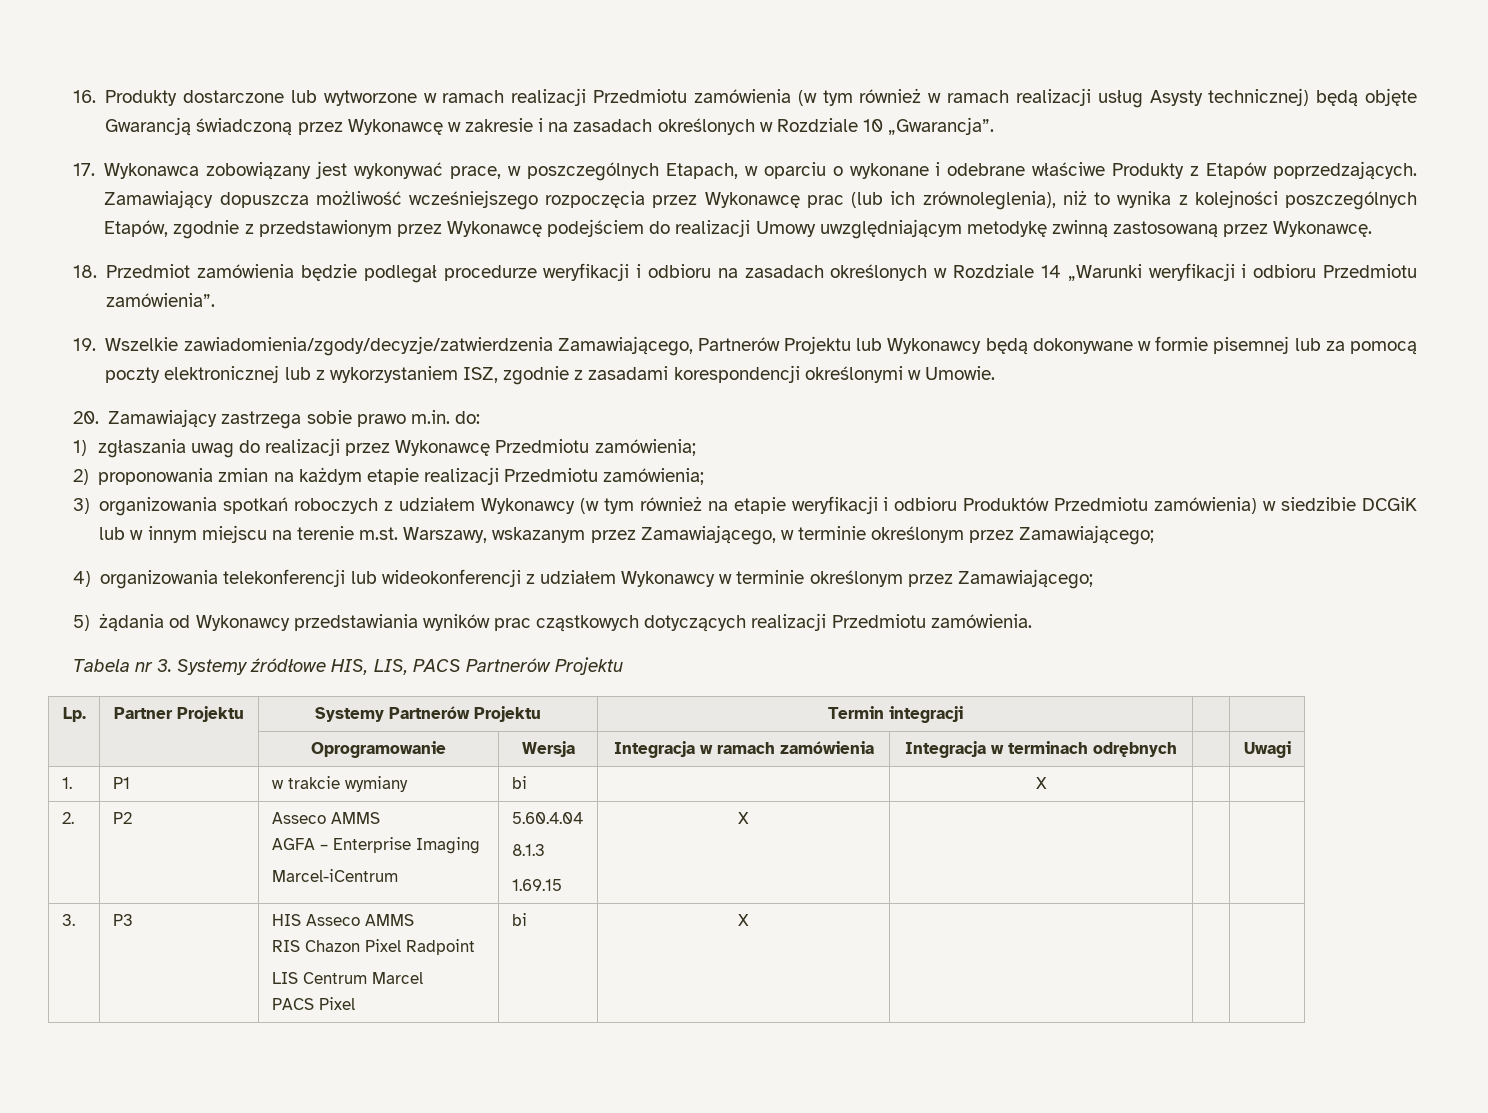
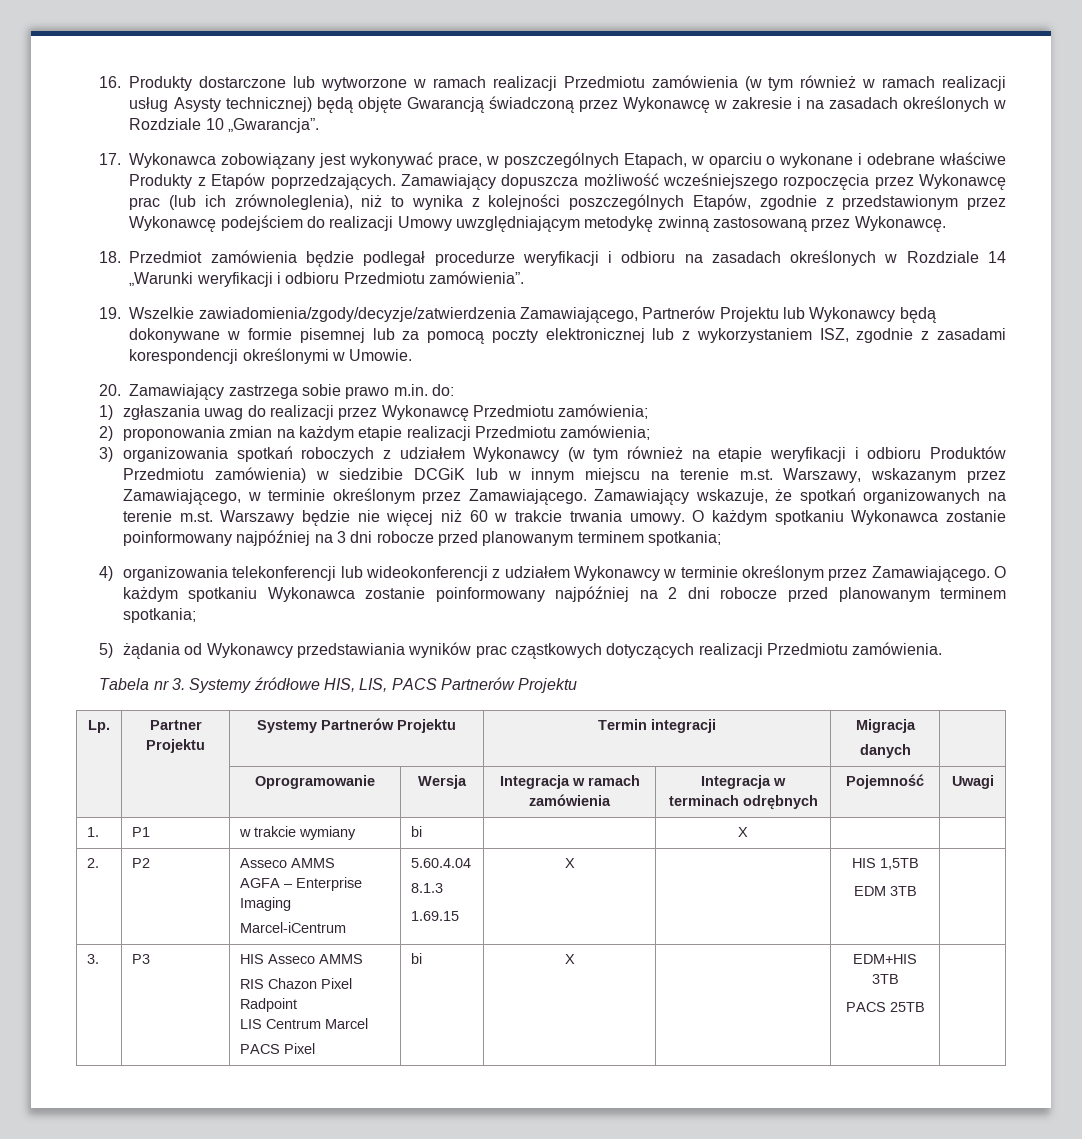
[1019,525,1155,545] Zamawiającego; -> [468,488,1007,505] [122,510,1007,526] [122,530,721,546] Zamawiającego. Zamawiający wskazuje, że spotkań organizowanych na terenie m.st. Warszawy będzie nie więcej niż 60 w trakcie trwania umowy. O każdym spotkaniu Wykonawca zostanie poinformowany najpóźniej na 3 dni robocze przed planowanym terminem spotkania;
[957,569,1093,589] Zamawiającego; -> [871,566,1007,582] [122,586,1006,602] [122,608,196,623] Zamawiającego. O każdym spotkaniu Wykonawca zostanie poinformowany najpóźniej na 2 dni robocze przed planowanym terminem spotkania;
(963, 714) none -> [855,719,916,733] [859,744,911,758] Migracja // danych
(1177, 749) none -> [846,774,924,789] Pojemność
(749, 818) none -> [851,858,919,870] [853,886,917,896] HIS 1,5TB // EDM 3TB
(749, 920) none -> [853,954,917,964] [871,974,899,984] [845,1002,925,1012] EDM+HIS 3TB // PACS 25TB

